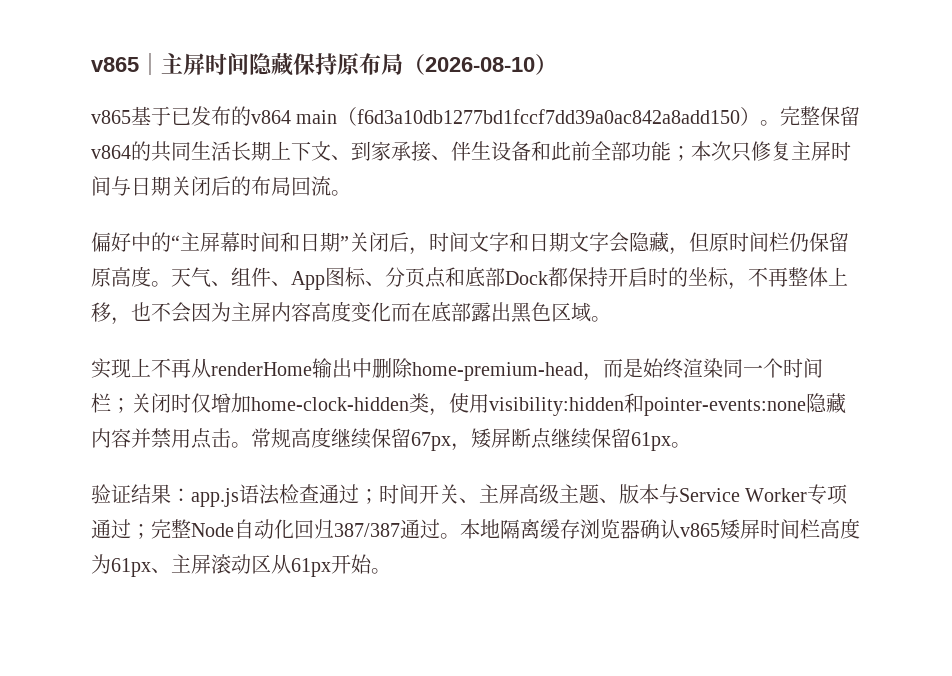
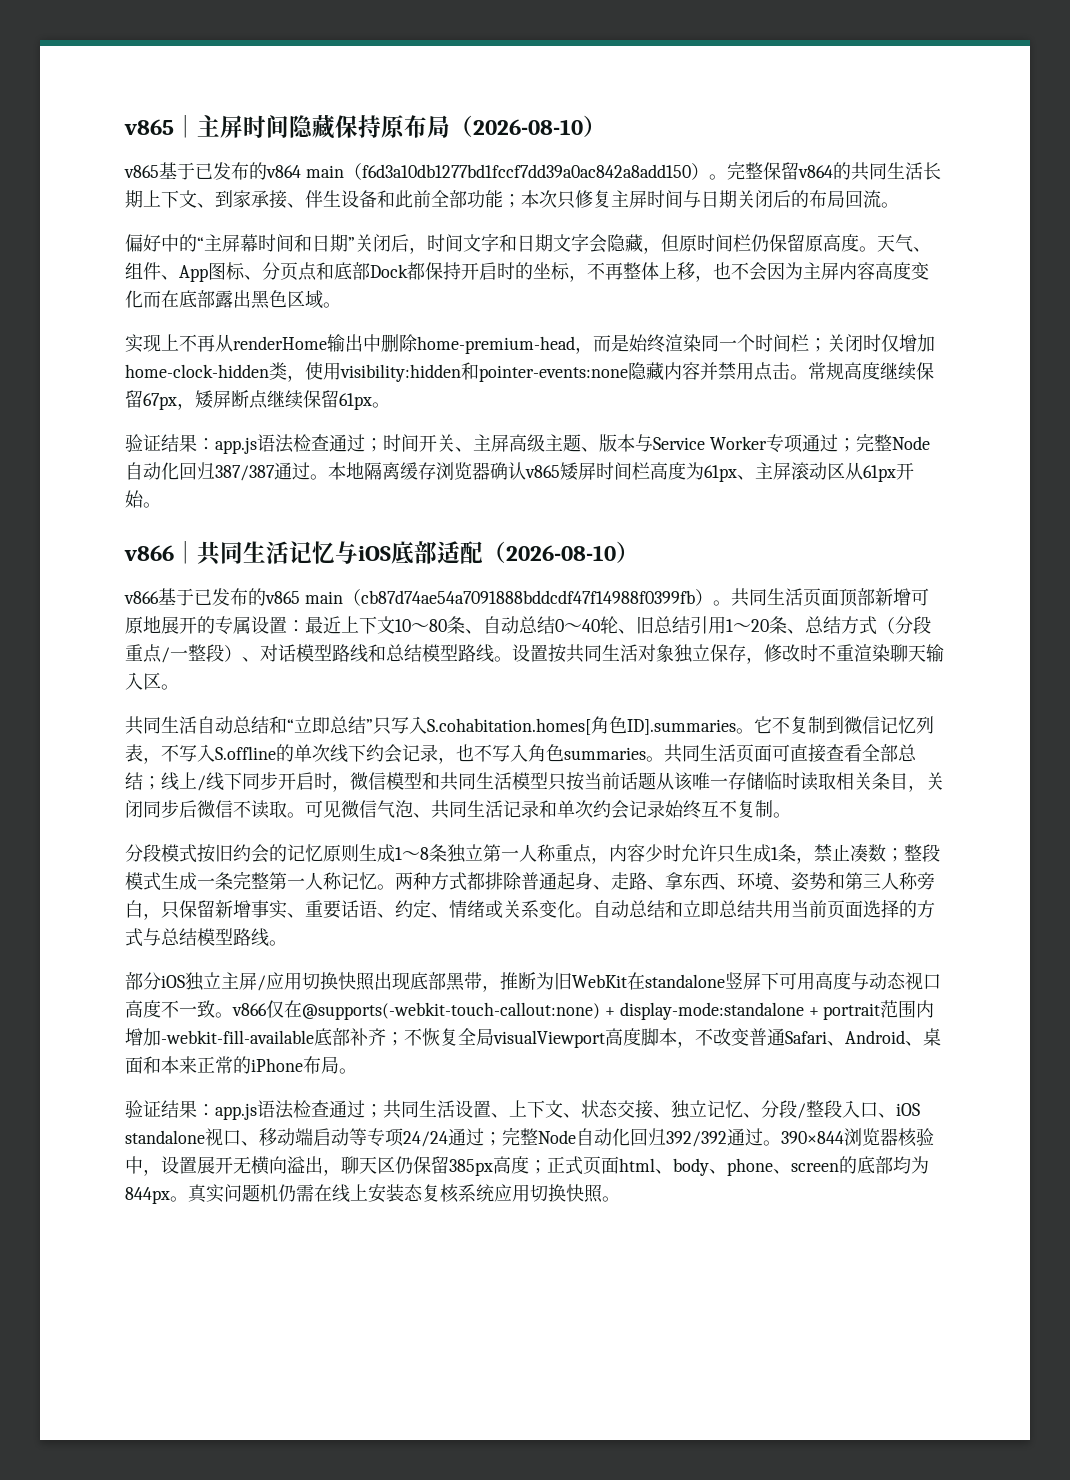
(391, 571) none -> [124,541,639,566] [124,588,929,607] [125,616,931,635] [125,644,944,664] [125,672,179,690] [125,716,934,735] [125,744,917,764] [125,772,944,792] [125,800,791,819] [125,844,940,864] [125,871,935,891] [125,899,935,920] [125,928,287,947] [125,972,941,992] [125,1000,935,1020] [125,1028,941,1048] [125,1056,357,1074] [125,1100,920,1120] [125,1127,934,1147] [125,1156,929,1176] [125,1183,620,1204] // v866｜共同生活记忆与iOS底部适配（2026-08-10） // v866基于已发布的v865 main（cb87d74ae54a7091888bddcdf47f14988f0399fb）。共同生活页面顶部新增可原地展开的专属设置：最近上下文10～80条、自动总结0～40轮、旧总结引用1～20条、总结方式（分段重点/一整段）、对话模型路线和总结模型路线。设置按共同生活对象独立保存，修改时不重渲染聊天输入区。 // 共同生活自动总结和“立即总结”只写入S.cohabitation.homes[角色ID].summaries。它不复制到微信记忆列表，不写入S.offline的单次线下约会记录，也不写入角色summaries。共同生活页面可直接查看全部总结；线上/线下同步开启时，微信模型和共同生活模型只按当前话题从该唯一存储临时读取相关条目，关闭同步后微信不读取。可见微信气泡、共同生活记录和单次约会记录始终互不复制。 // 分段模式按旧约会的记忆原则生成1～8条独立第一人称重点，内容少时允许只生成1条，禁止凑数；整段模式生成一条完整第一人称记忆。两种方式都排除普通起身、走路、拿东西、环境、姿势和第三人称旁白，只保留新增事实、重要话语、约定、情绪或关系变化。自动总结和立即总结共用当前页面选择的方式与总结模型路线。 // 部分iOS独立主屏/应用切换快照出现底部黑带，推断为旧WebKit在standalone竖屏下可用高度与动态视口高度不一致。v866仅在@supports(-webkit-touch-callout:none) + display-mode:standalone + portrait范围内增加-webkit-fill-available底部补齐；不恢复全局visualViewport高度脚本，不改变普通Safari、Android、桌面和本来正常的iPhone布局。 // 验证结果：app.js语法检查通过；共同生活设置、上下文、状态交接、独立记忆、分段/整段入口、iOS standalone视口、移动端启动等专项24/24通过；完整Node自动化回归392/392通过。390×844浏览器核验中，设置展开无横向溢出，聊天区仍保留385px高度；正式页面html、body、phone、screen的底部均为844px。真实问题机仍需在线上安装态复核系统应用切换快照。

